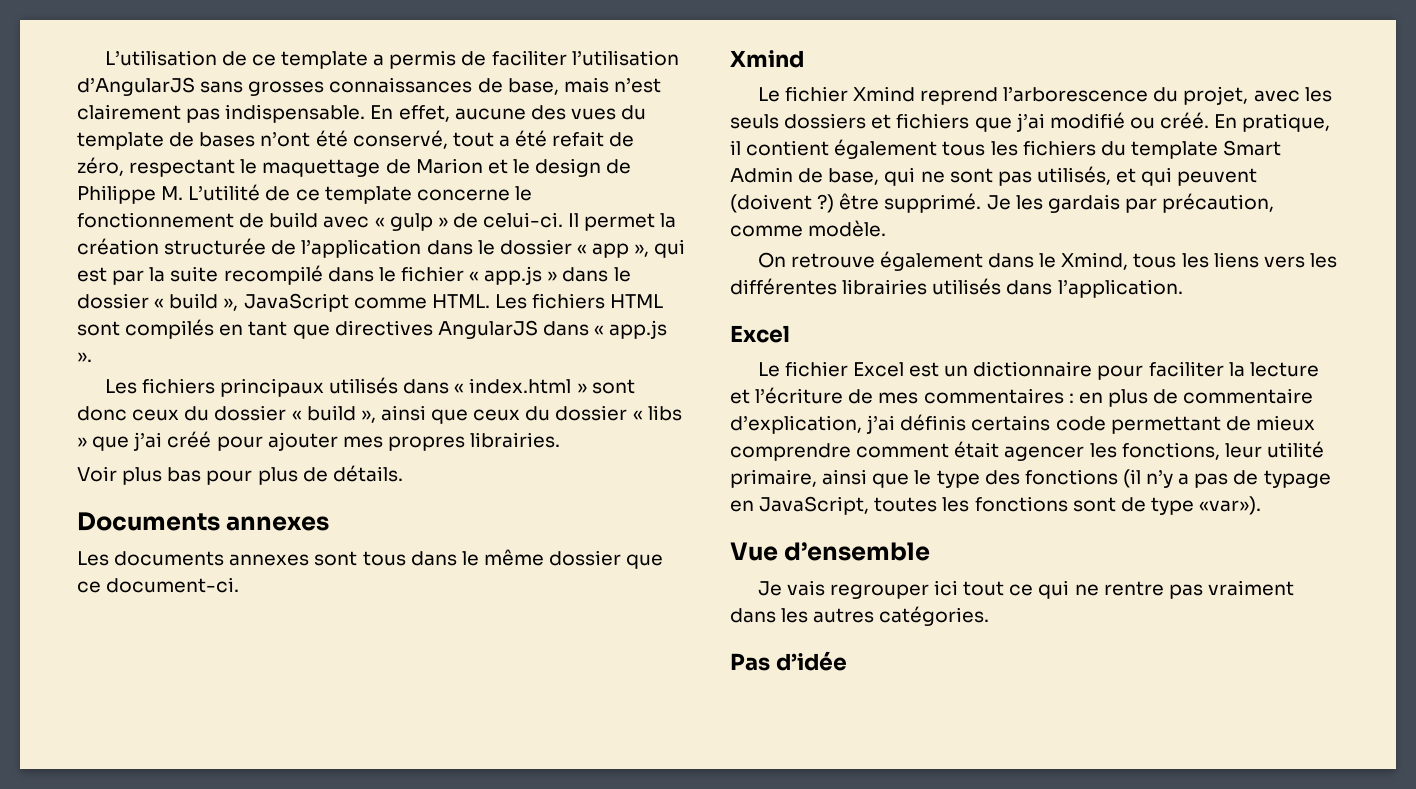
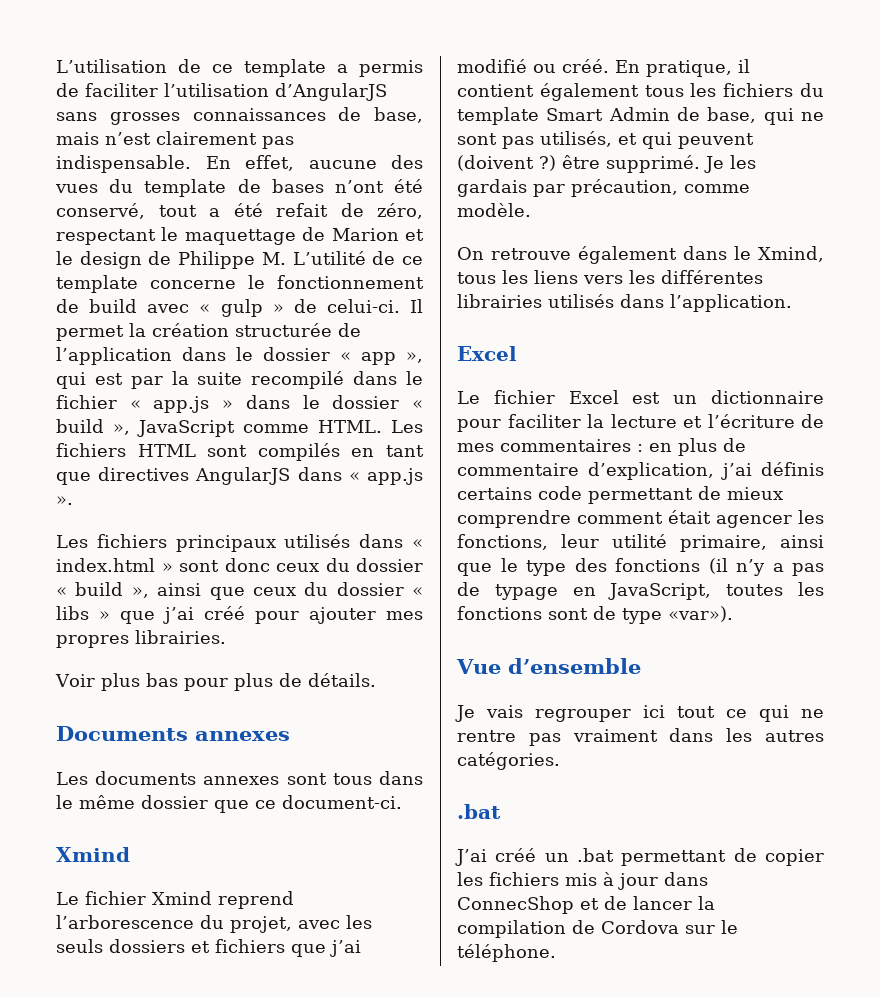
[730,651,847,671] Pas d’idée -> [457,804,501,819] [455,848,824,866] [457,872,708,890] [457,896,715,914] [457,920,738,938] [457,944,556,962] .bat // J’ai créé un .bat permettant de copier les fichiers mis à jour dans ConnecShop et de lancer la compilation de Cordova sur le téléphone.

